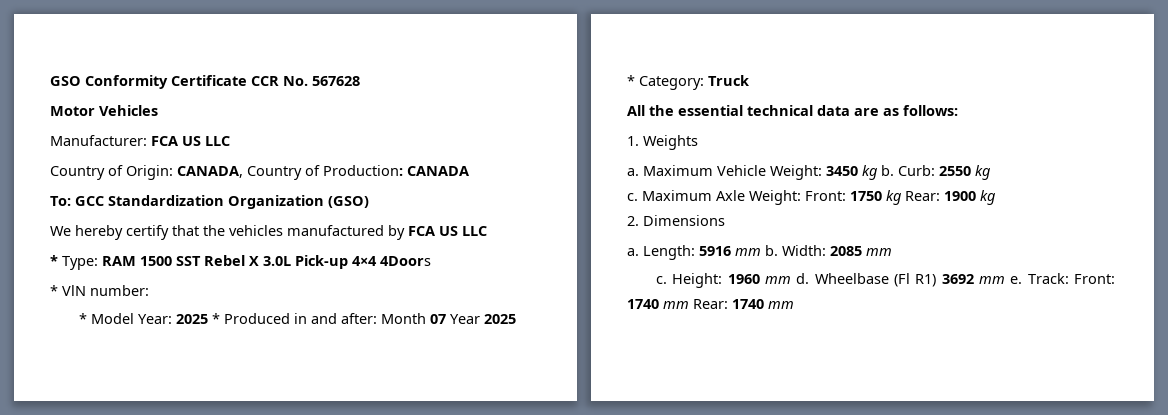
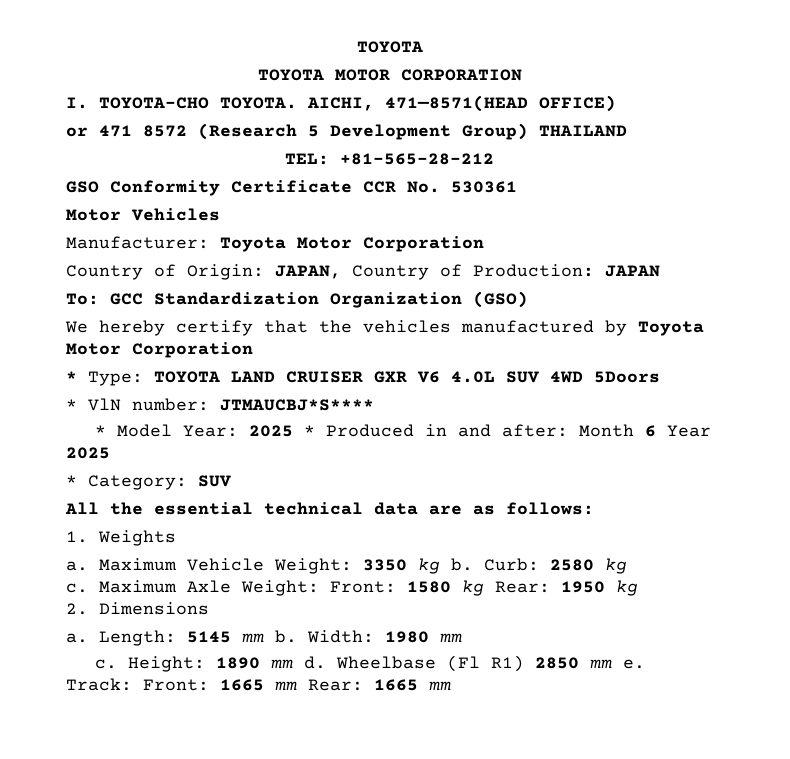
(50, 81) none -> [356,41,423,53] [257,69,522,81] [66,95,616,112] [66,123,627,140] [285,153,494,165] TOYOTA // TOYOTA MOTOR CORPORATION // I. TOYOTA-CHO TOYOTA. AICHI, 471—8571(HEAD OFFICE) // or 471 8572 (Research 5 Development Group) THAILAND // TEL: +81-565-28-212 //
[312,76,360,86] 567628 -> [451,181,517,193] 530361
[151,136,230,146] FCA US LLC -> [220,236,484,252] Toyota Motor Corporation
[177,166,243,178] CANADA, -> [275,265,341,279] JAPAN,
[407,166,469,176] CANADA -> [605,265,660,277] JAPAN
[408,226,487,236] FCA US LLC -> [638,321,704,336] [66,342,253,358] Toyota Motor Corporation
[102,255,431,269] RAM 1500 SST Rebel X 3.0L Pick-up 4×4 4Doors -> [154,371,660,383] TOYOTA LAND CRUISER GXR V6 4.0L SUV 4WD 5Doors
(149, 290) none -> [220,399,374,411] JTMAUCBJ*S****
[430,314,447,324] 07 -> [645,425,657,437] 6
[708,75,749,86] Truck -> [198,475,231,487] SUV
[826,166,858,176] 3450 -> [363,559,407,571] 3350
[939,166,971,176] 2550 -> [550,559,594,571] 2580
[850,191,882,201] 1750 -> [407,581,451,593] 1580
[944,191,976,201] 1900 -> [561,581,605,593] 1950
[699,246,731,256] 5916 -> [187,631,231,643] 5145
[830,246,862,256] 2085 -> [385,631,429,643] 1980
[727,274,760,284] 1960 -> [216,657,261,669] 1890
[941,274,974,284] 3692 -> [535,657,580,669] 2850
[627,299,659,309] 1740 -> [220,679,264,691] 1665
[732,299,764,309] 1740 -> [374,679,418,691] 1665

